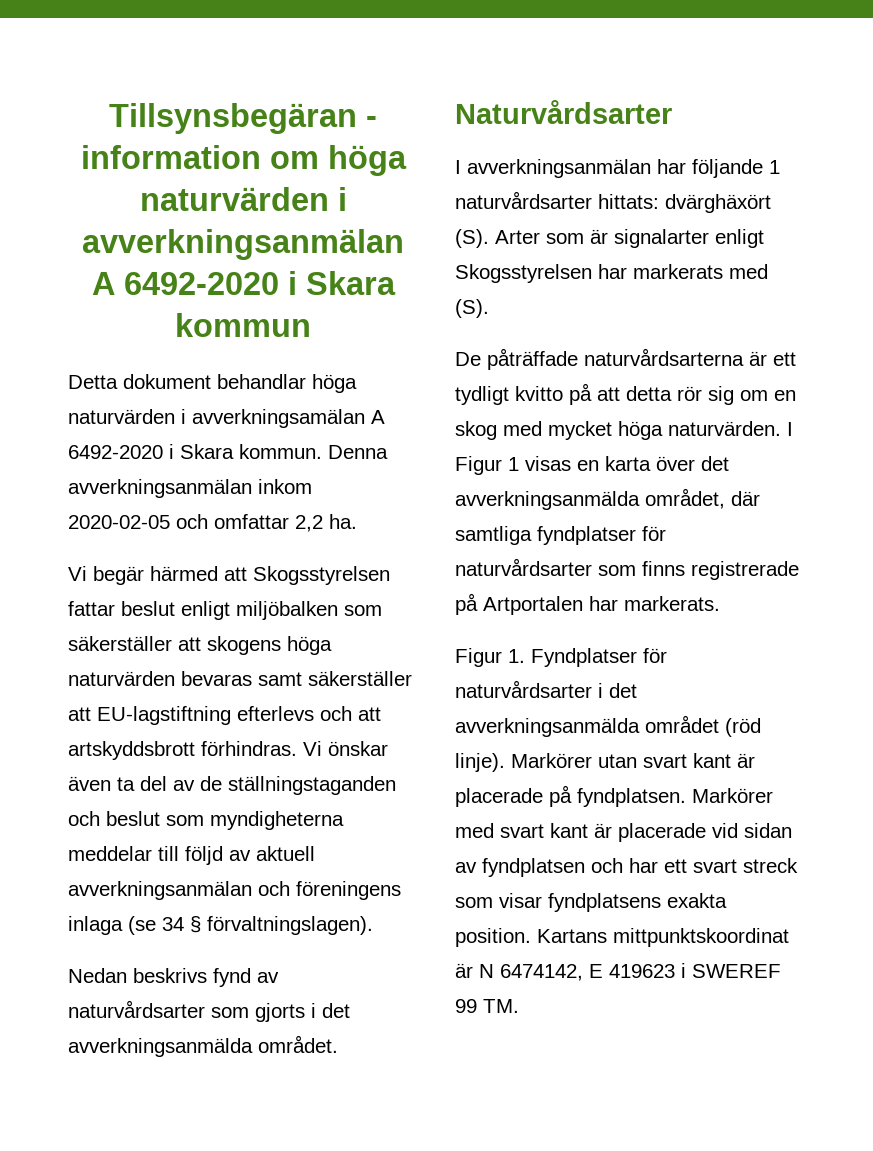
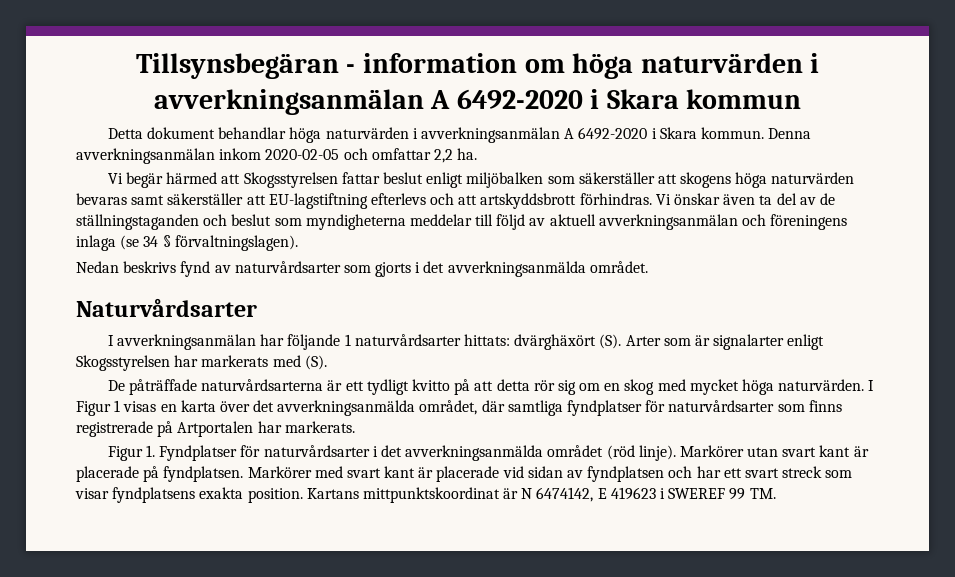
[192,409,365,428] avverkningsamälan -> [420,127,560,143] avverkningsanmälan

